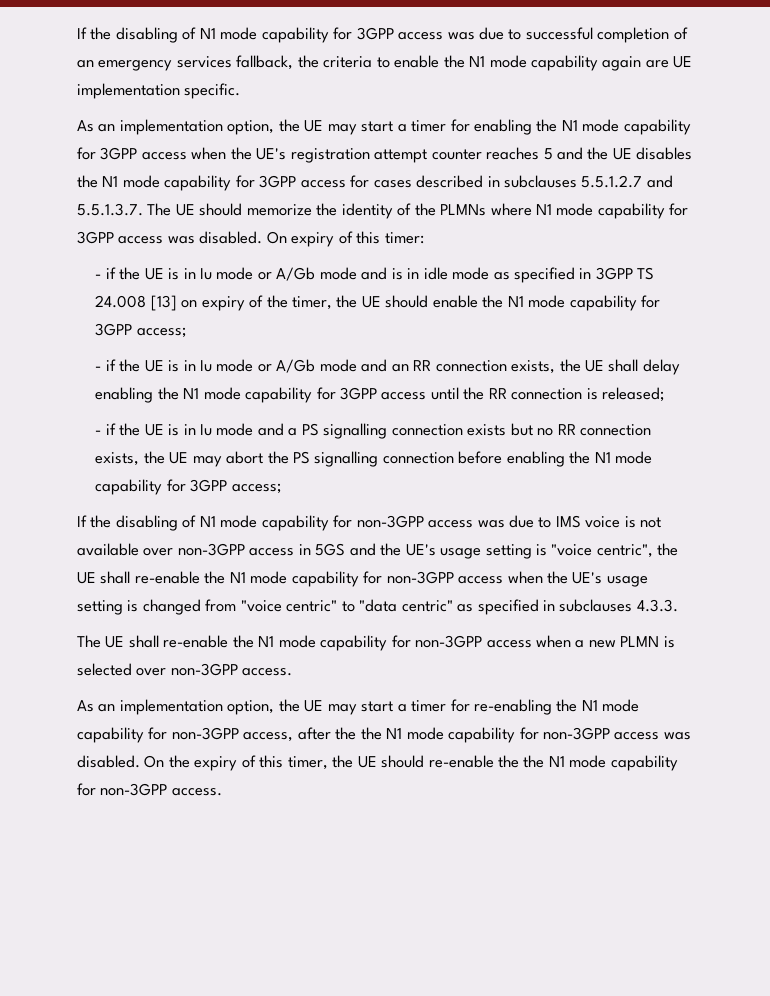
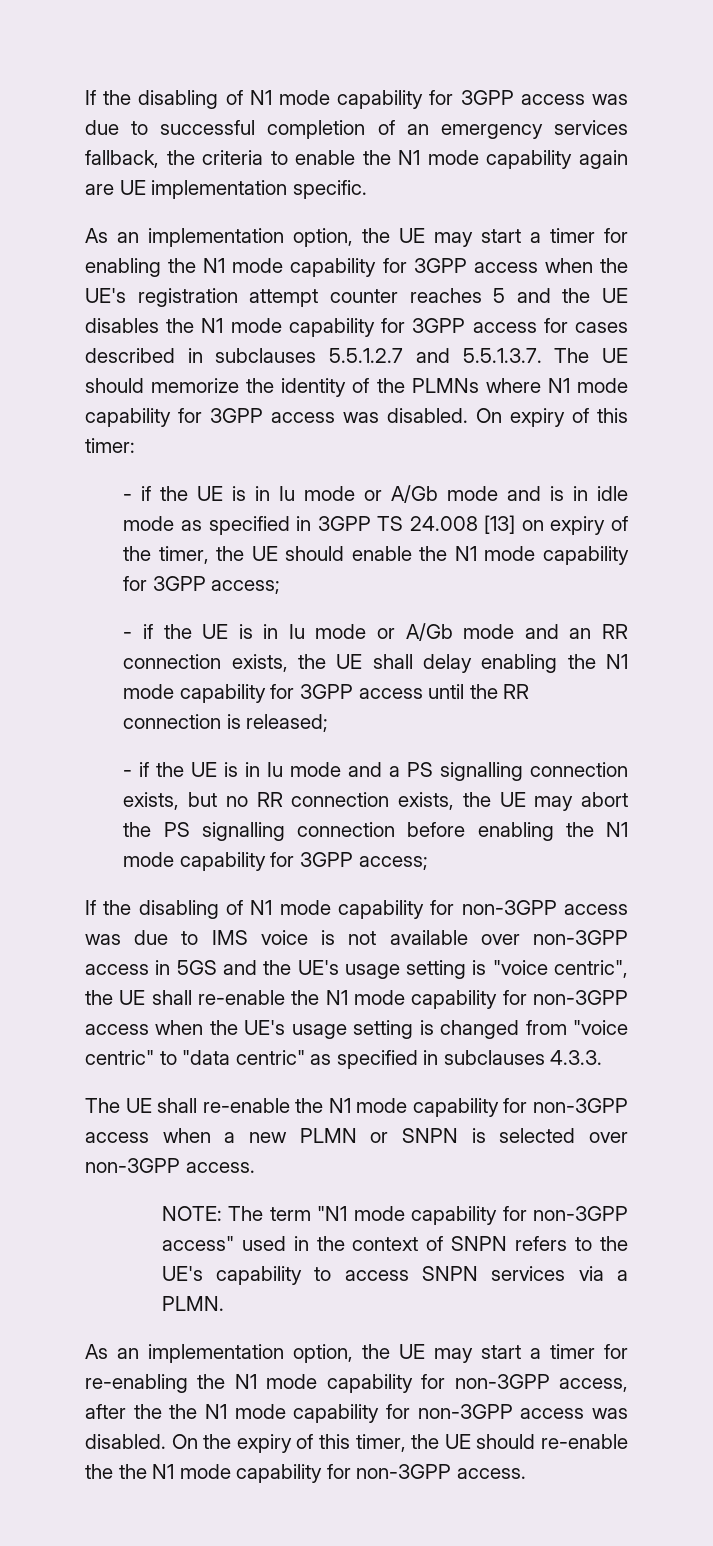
[467,424,507,436] exists -> [123,792,180,810] exists,
(660, 641) none -> [370,1128,458,1143] or SNPN
(293, 672) none -> [161,1206,628,1225] [161,1236,629,1251] [161,1266,628,1285] [161,1296,224,1311] // NOTE: The term "N1 mode capability for non-3GPP access" used in the context of SNPN refers to the UE's capability to access SNPN services via a PLMN.

